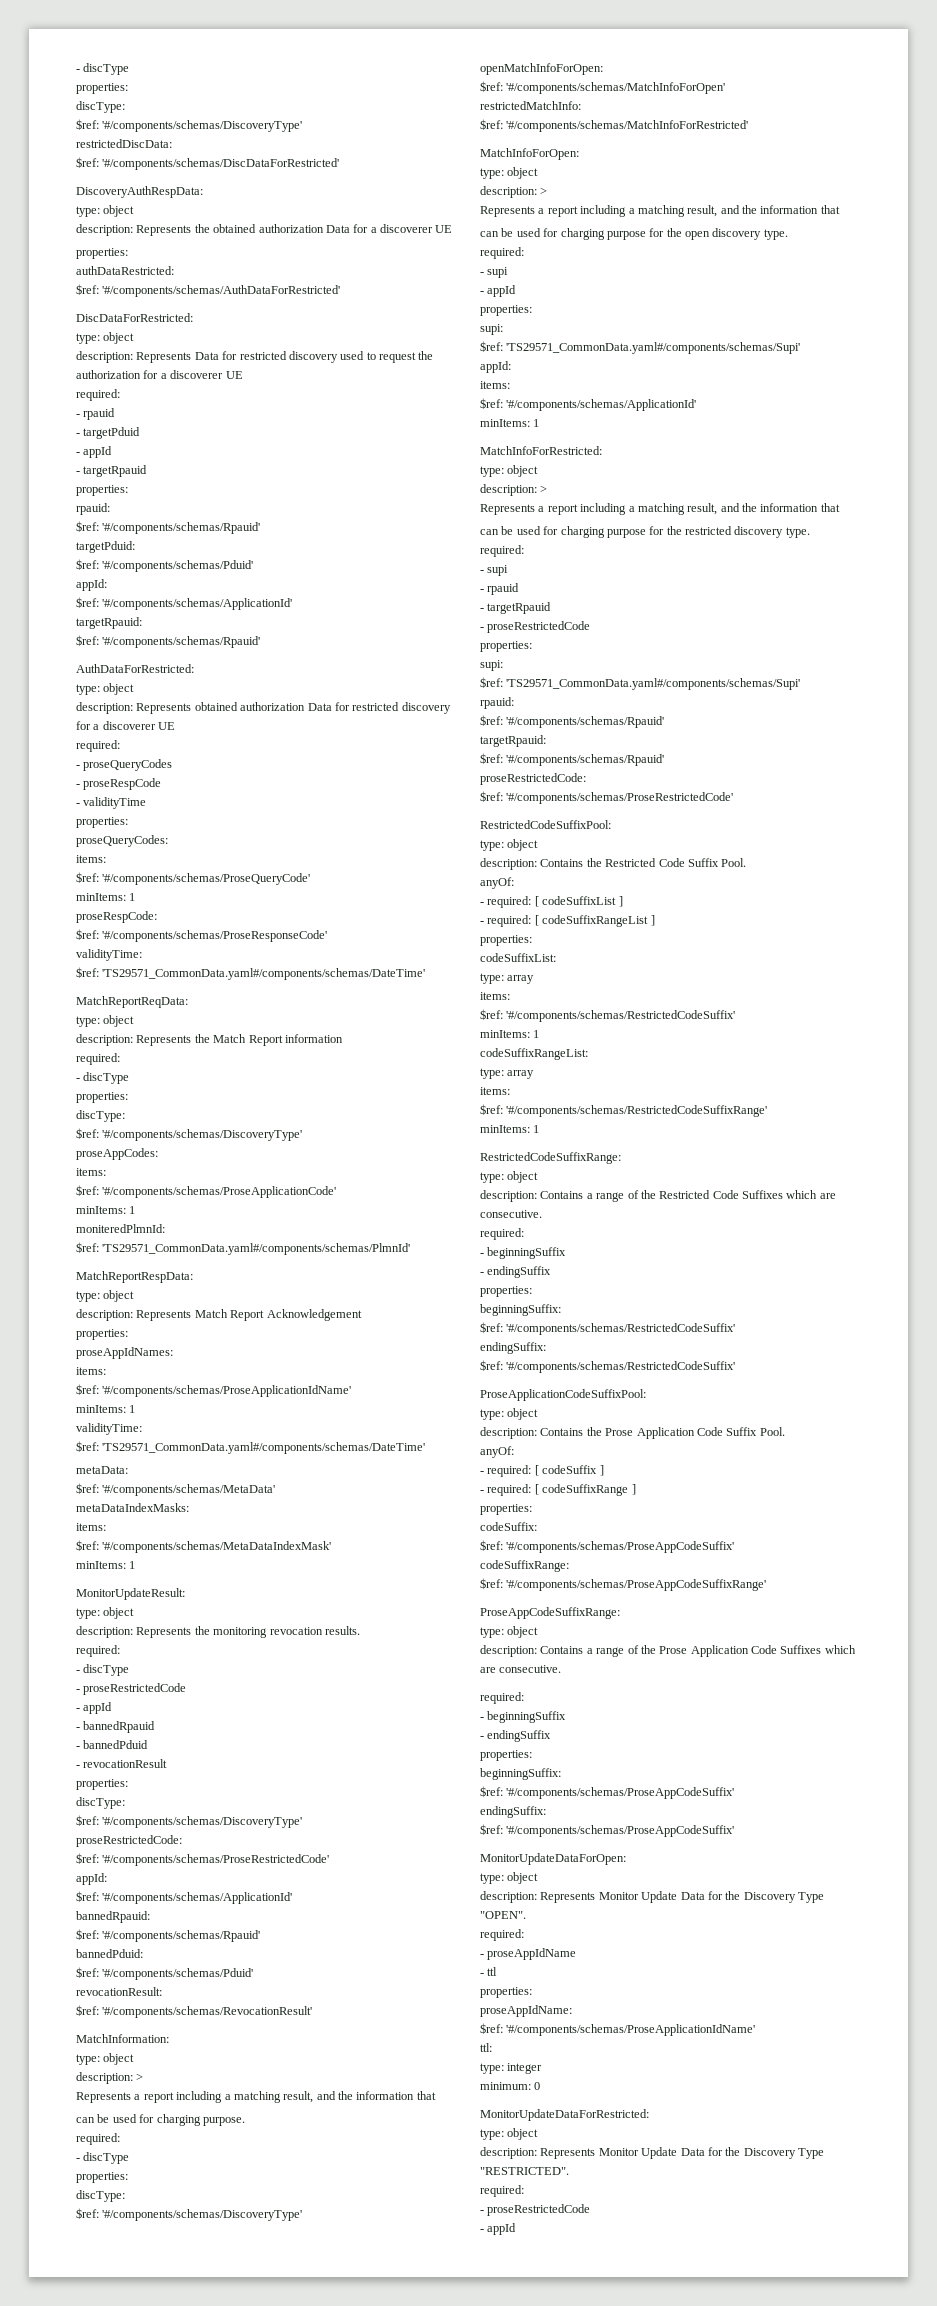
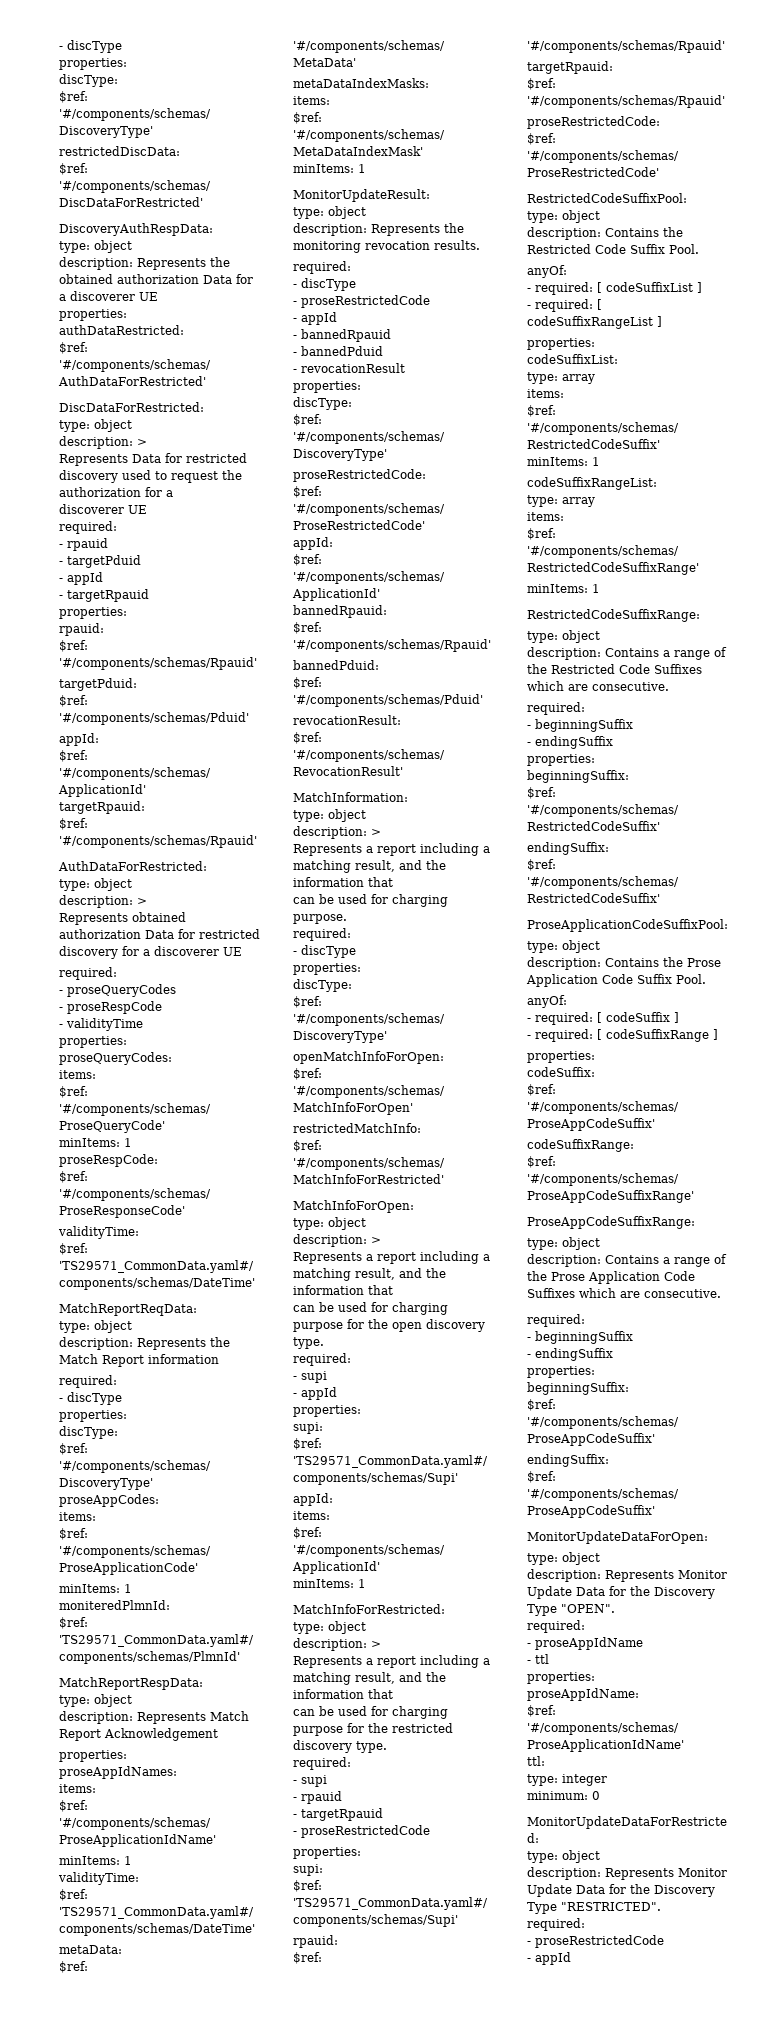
(133, 357) none -> [137,439,147,446] > //
(167, 376) none -> (173, 493) //
(133, 708) none -> [137,898,147,905] > //

